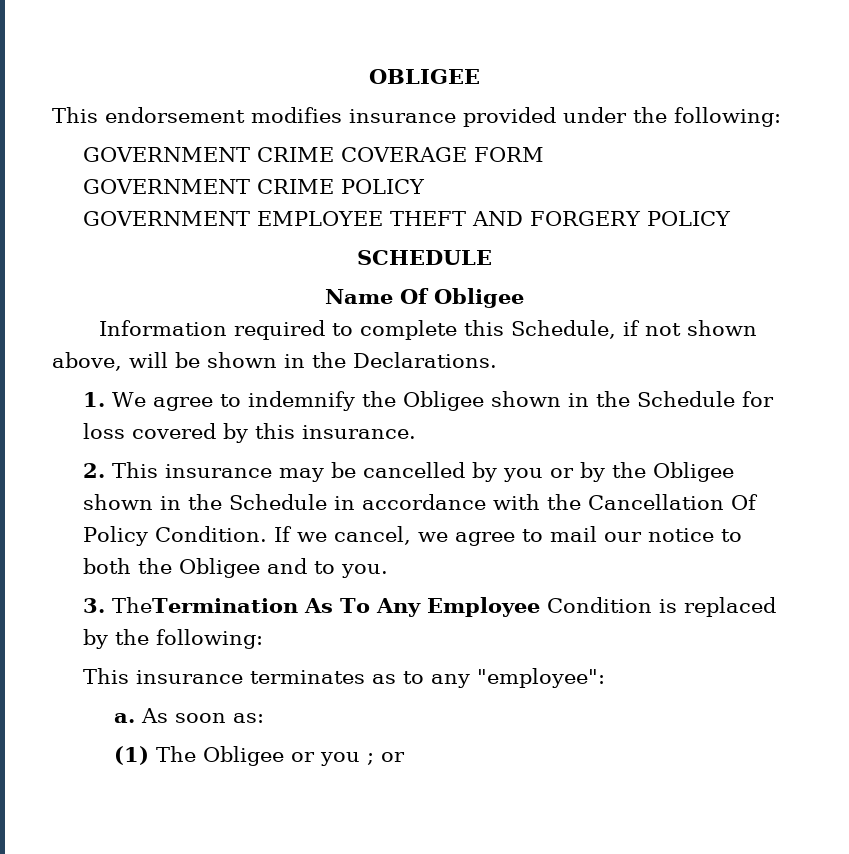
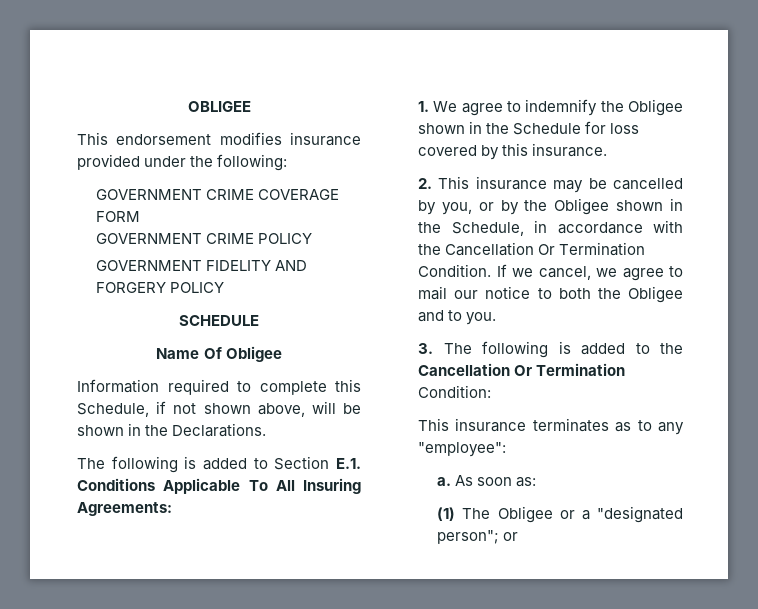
[257,211,467,226] EMPLOYEE THEFT -> [206,260,272,271] FIDELITY
(497, 360) none -> [77,456,361,473] [77,478,361,494] [77,502,172,516] // The following is added to Section E.1. Conditions Applicable To All Insuring Agreements:
[503,468,544,482] you -> [441,202,472,215] you,
[229,494,328,510] Schedule -> [451,222,524,236] Schedule,
[731,494,759,510] [83,526,149,546] Of Policy -> [538,242,646,256] Or Termination
[112,597,776,617] [83,629,264,649] TheTermination As To Any Employee Condition is replaced by the following: -> [443,341,683,358] [418,363,626,376] [418,385,492,398] The following is added to the Cancellation Or Termination Condition:
[320,752,375,766] you ; -> [581,506,683,523] [437,530,500,544] a "designated person";

